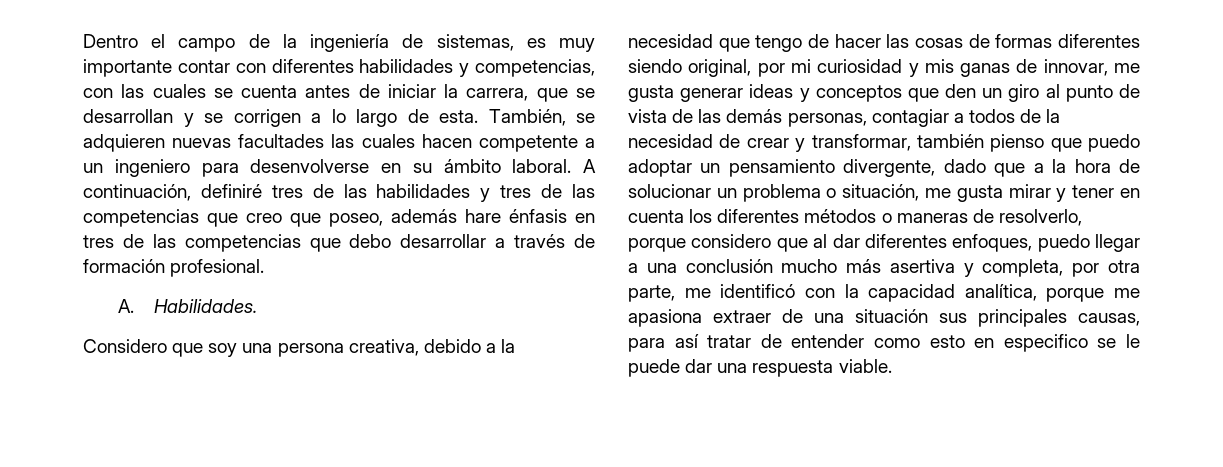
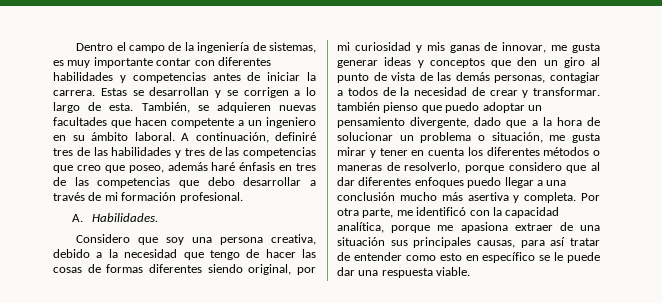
[474,59,595,77] [83,84,298,98] competencias, con las cuales se cuenta -> [132,72,206,83] competencias
[466,88,568,102] carrera, que -> [53,88,127,96] carrera. Estas
[331,134,415,148] las cuales -> [111,120,131,128] que
[201,159,370,177] para desenvolverse -> (316, 122) none
[465,209,501,223] hare -> [211,162,236,171] haré
(596, 241) none -> [104,192,118,201] mi
[811,134,911,151] transformar, -> [533,87,600,96] transformar.
[952,234,1033,252] enfoques, -> [414,177,464,188] enfoques
[982,259,1100,277] completa, por -> [524,192,600,203] completa. Por
[1003,334,1088,352] especifico -> [482,252,536,263] específico

